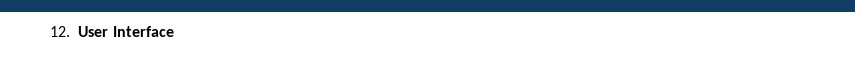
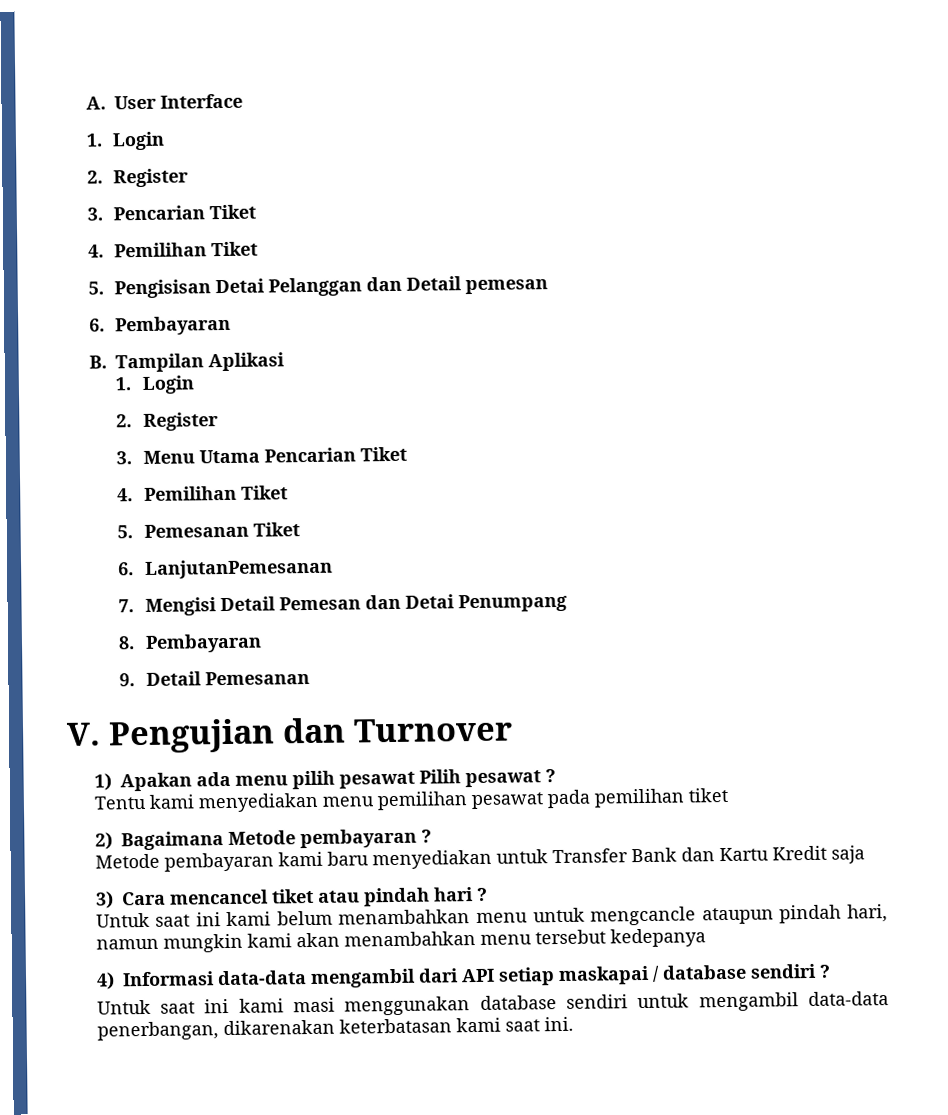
[50,26,71,37] 12. -> [85,96,106,110] A.
(174, 31) none -> [85,131,166,151] [86,168,190,188] [86,204,257,221] [87,241,259,258] [87,276,549,299] [88,315,232,336] [88,352,286,373] [115,375,195,394] [116,412,219,431] [116,446,407,465] [117,485,288,502] [117,522,300,539] [118,558,333,579] [118,593,567,616] [118,633,262,653] [119,670,310,687] [66,717,513,754] [93,769,557,792] [93,787,728,813] [94,828,433,851] [94,845,865,872] [94,887,489,909] [95,904,889,928] [95,928,706,953] [95,963,832,990] [96,991,889,1016] [96,1016,574,1041] // 1. Login // 2. Register // 3. Pencarian Tiket // 4. Pemilihan Tiket // 5. Pengisisan Detai Pelanggan dan Detail pemesan // 6. Pembayaran // B. Tampilan Aplikasi // 1. Login // 2. Register // 3. Menu Utama Pencarian Tiket // 4. Pemilihan Tiket // 5. Pemesanan Tiket // 6. LanjutanPemesanan // 7. Mengisi Detail Pemesan dan Detai Penumpang // 8. Pembayaran // 9. Detail Pemesanan // V. Pengujian dan Turnover // 1) Apakan ada menu pilih pesawat Pilih pesawat ? // Tentu kami menyediakan menu pemilihan pesawat pada pemilihan tiket // 2) Bagaimana Metode pembayaran ? // Metode pembayaran kami baru menyediakan untuk Transfer Bank dan Kartu Kredit saja // 3) Cara mencancel tiket atau pindah hari ? // Untuk saat ini kami belum menambahkan menu untuk mengcancle ataupun pindah hari, namun mungkin kami akan menambahkan menu tersebut kedepanya // 4) Informasi data-data mengambil dari API setiap maskapai / database sendiri ? // Untuk saat ini kami masi menggunakan database sendiri untuk mengambil data-data penerbangan, dikarenakan keterbatasan kami saat ini.

